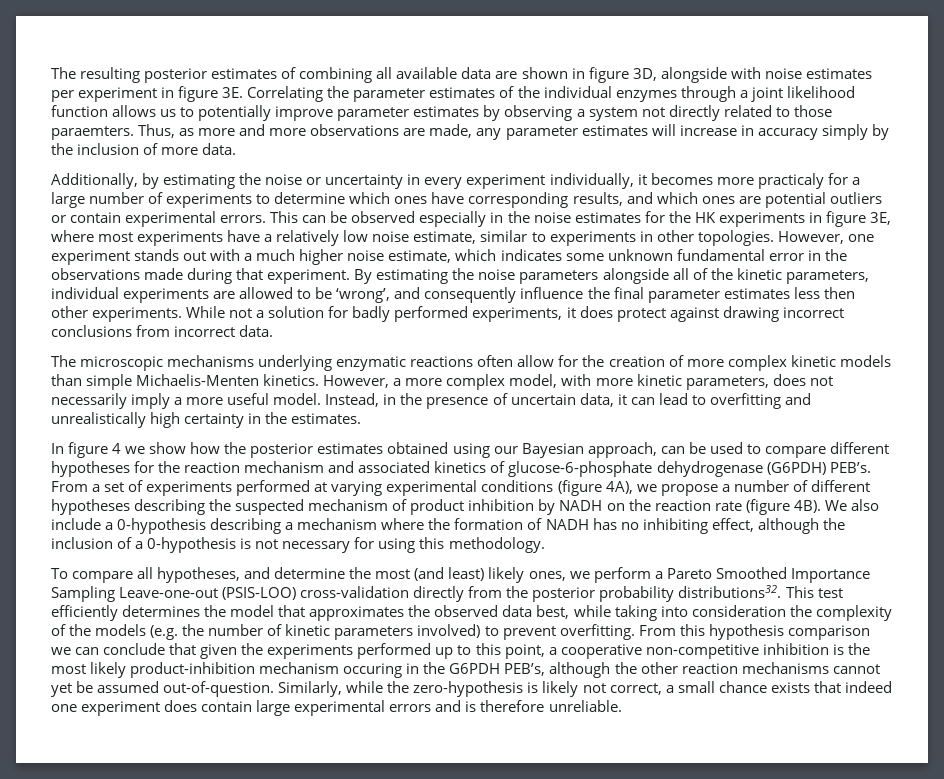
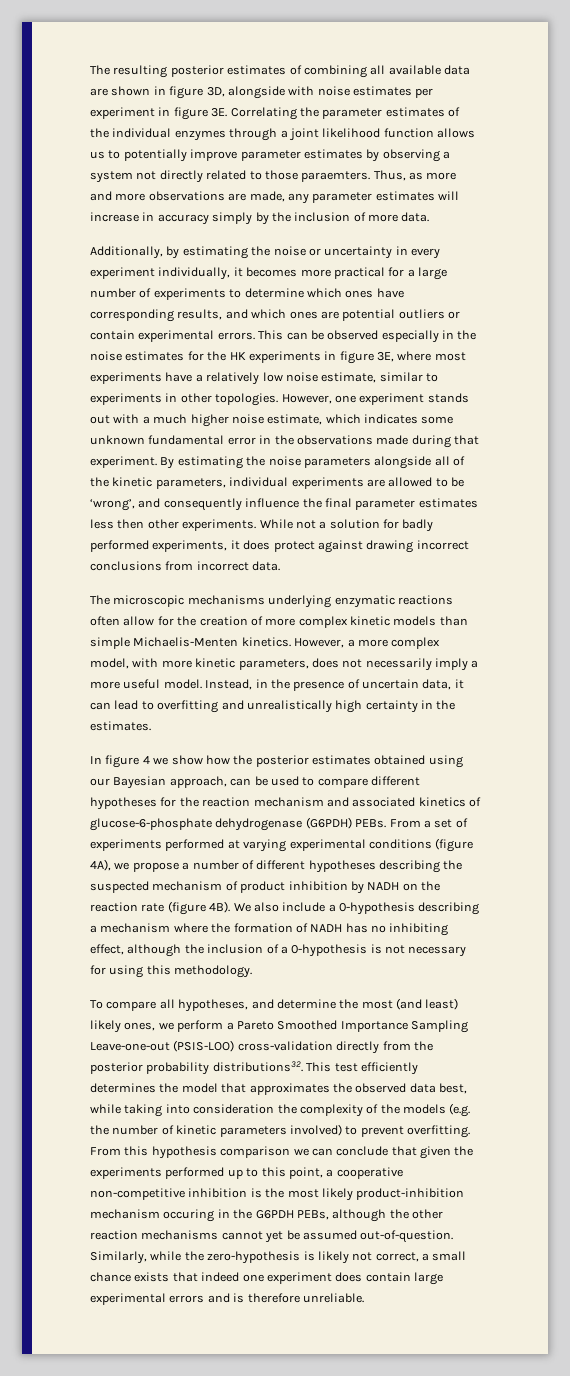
[757,173,824,189] practicaly -> [333,267,385,279] practical
[829,462,871,473] PEB’s. -> [355,819,387,828] PEBs.
[504,663,546,676] PEB’s, -> [296,1210,329,1220] PEBs,

